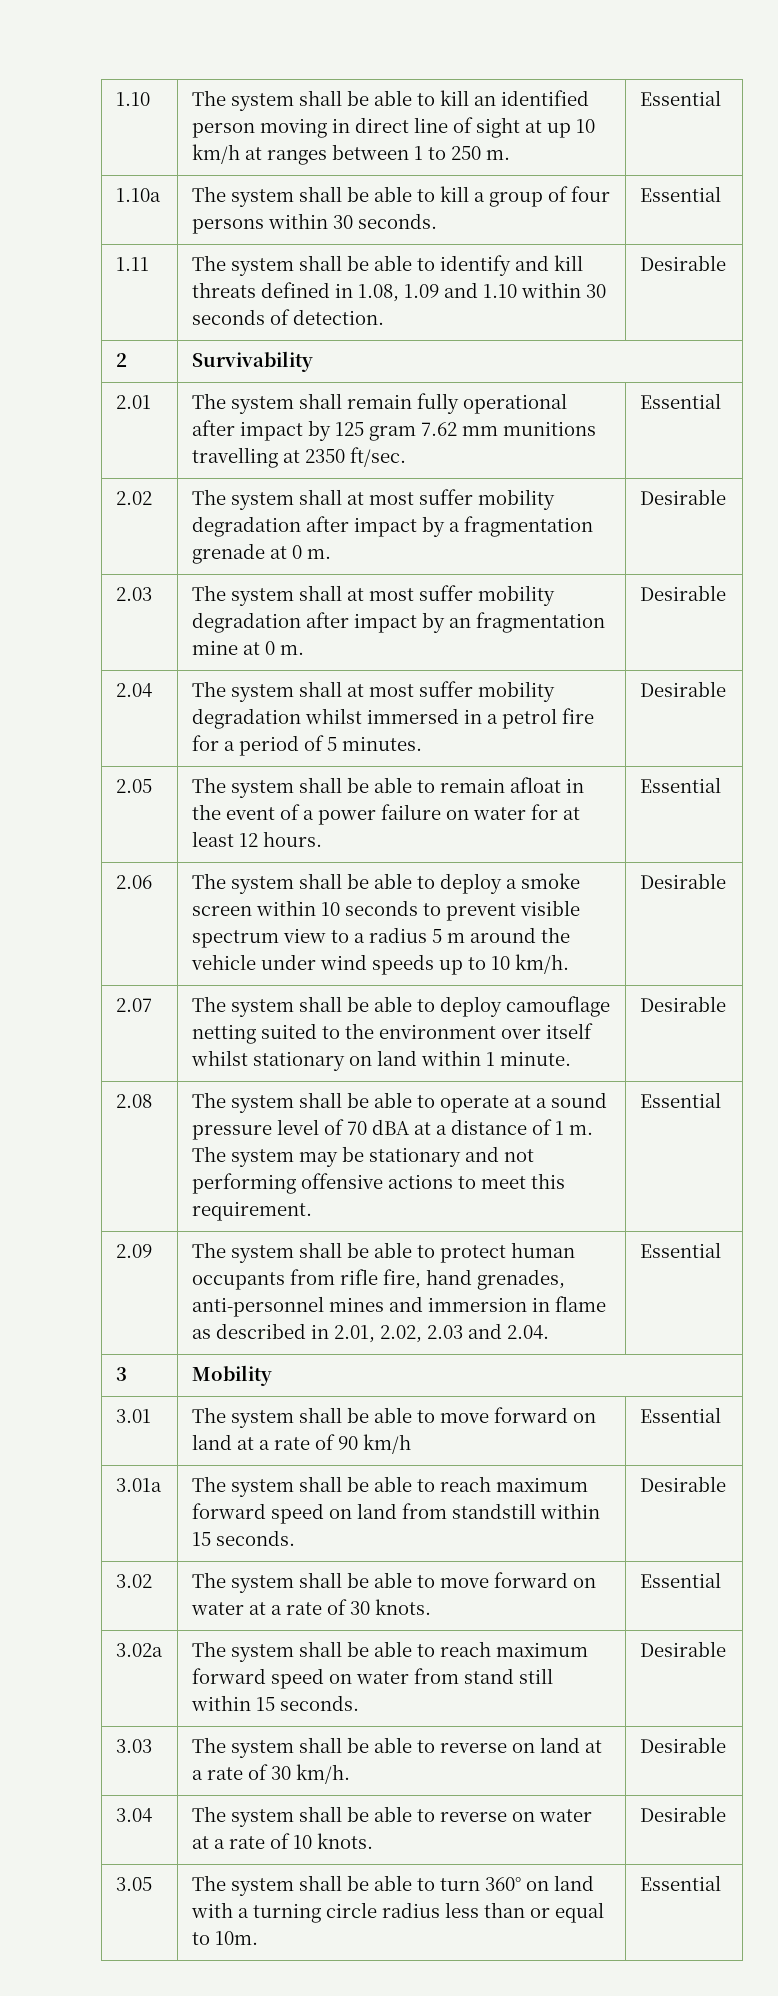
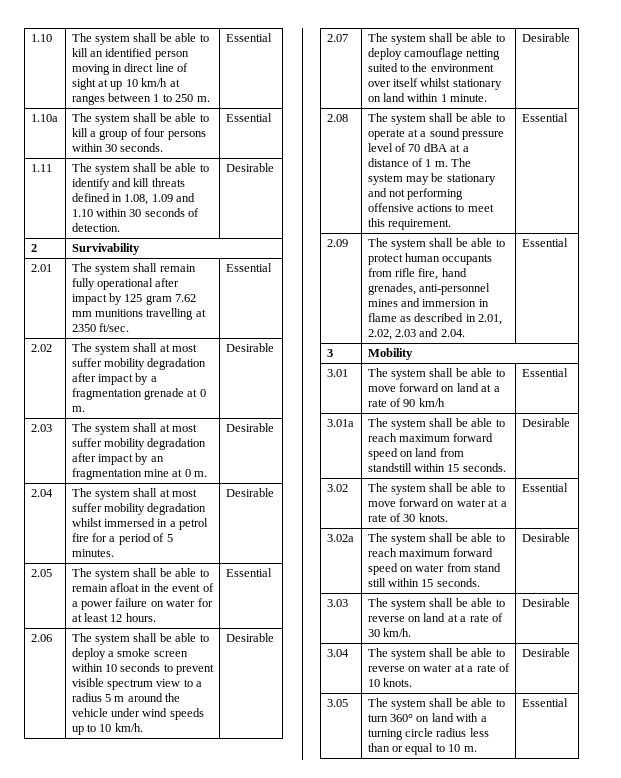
[214,1931,258,1945] 10m. -> [448,744,477,752] 10 m.

